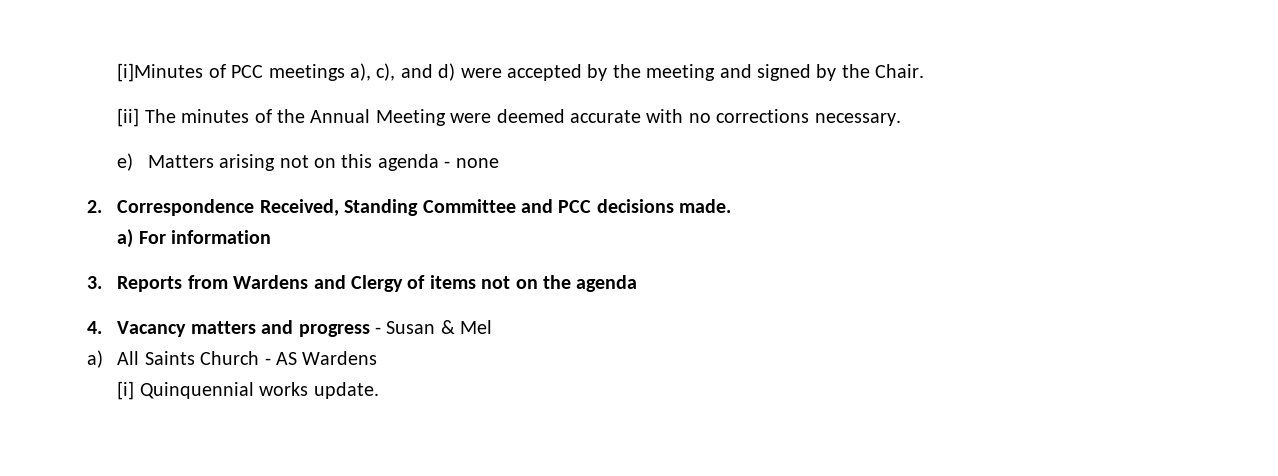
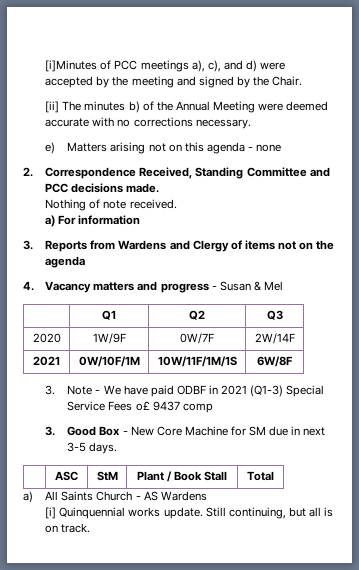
(250, 116) none -> [128,101,140,113] b)
(732, 206) none -> [45,199,177,211] // Nothing of note received.
(493, 327) none -> [102,310,116,320] [189,310,205,320] [266,310,283,320] [32,333,61,343] [92,333,126,344] [180,333,214,344] [254,333,295,344] [33,356,60,366] [78,356,140,367] [157,356,237,367] [257,356,293,367] [45,385,325,397] [67,401,213,413] [45,426,326,436] [67,442,118,454] [55,471,78,481] [96,471,118,481] [136,471,228,482] [247,471,274,481] // | Q1 | Q2 | Q3 // 2020 | 1W/9F | 0W/7F | 2W/14F // 2021 | 0W/10F/1M | 10W/11F/1M/1S | 6W/8F // 3. Note - We have paid ODBF in 2021 (Q1-3) Special Service Fees o£ 9437 comp // 3. Good Box - New Core Machine for SM due in next 3-5 days. // | ASC | StM | Plant / Book Stall | Total
(379, 390) none -> [205,507,334,519] [45,523,91,533] Still continuing, but all is on track.

